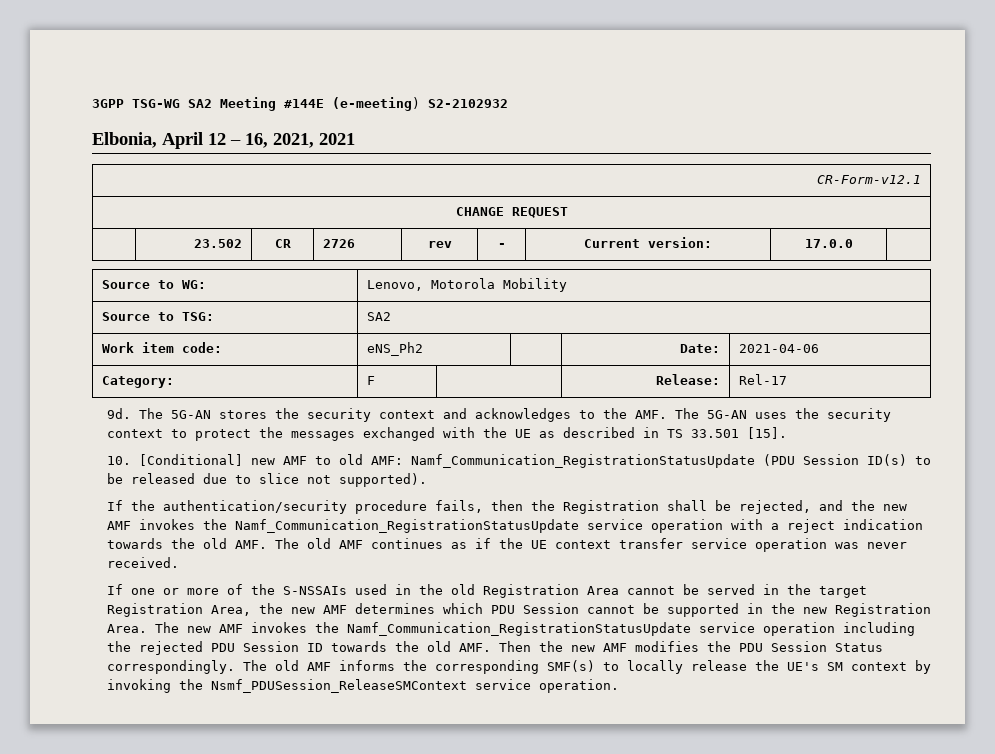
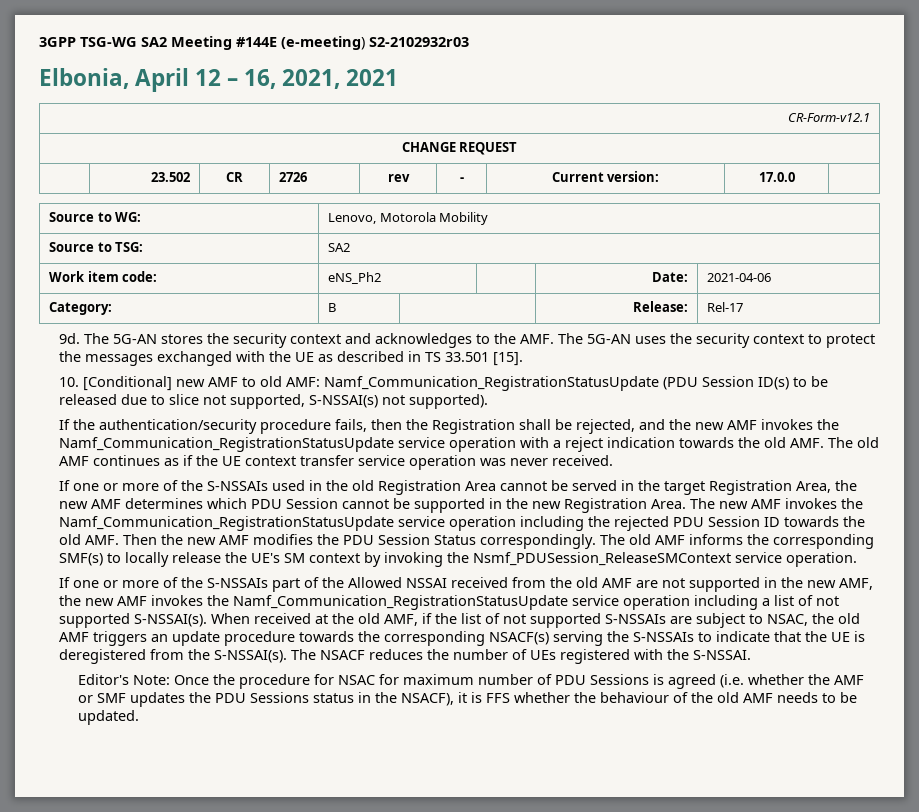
[428,99,508,108] S2-2102932 -> [369,37,469,47] S2-2102932r03
[366,376,375,385] F -> [328,303,337,312] B
(331, 479) none -> [229,394,405,409] supported, S-NSSAI(s) not
(619, 686) none -> [58,577,873,592] [58,595,839,610] [58,613,860,628] [58,631,865,646] [58,649,751,664] [78,674,865,689] [78,692,858,707] [78,710,140,725] // If one or more of the S-NSSAIs part of the Allowed NSSAI received from the old AMF are not supported in the new AMF, the new AMF invokes the Namf_Communication_RegistrationStatusUpdate service operation including a list of not supported S-NSSAI(s). When received at the old AMF, if the list of not supported S-NSSAIs are subject to NSAC, the old AMF triggers an update procedure towards the corresponding NSACF(s) serving the S-NSSAIs to indicate that the UE is deregistered from the S-NSSAI(s). The NSACF reduces the number of UEs registered with the S-NSSAI. // Editor's Note: Once the procedure for NSAC for maximum number of PDU Sessions is agreed (i.e. whether the AMF or SMF updates the PDU Sessions status in the NSACF), it is FFS whether the behaviour of the old AMF needs to be updated.

